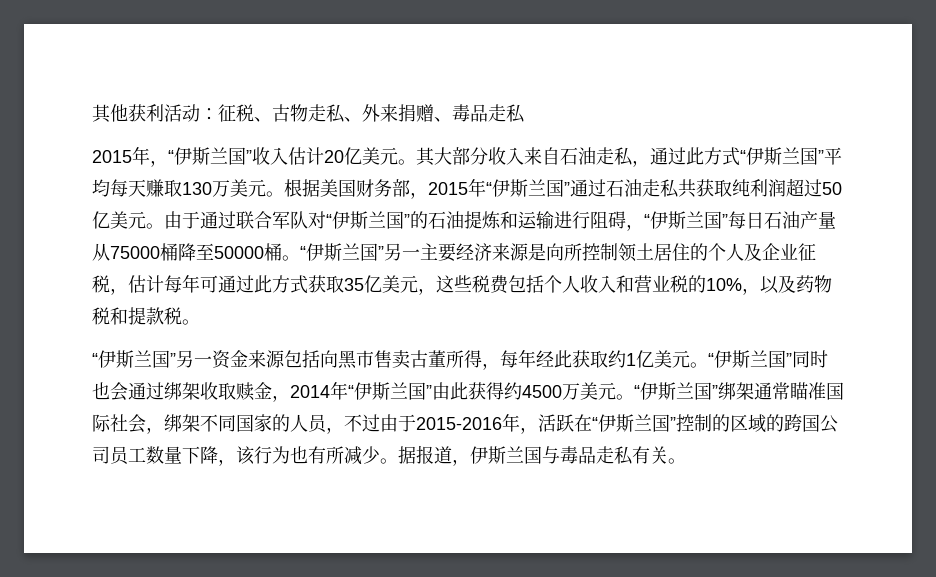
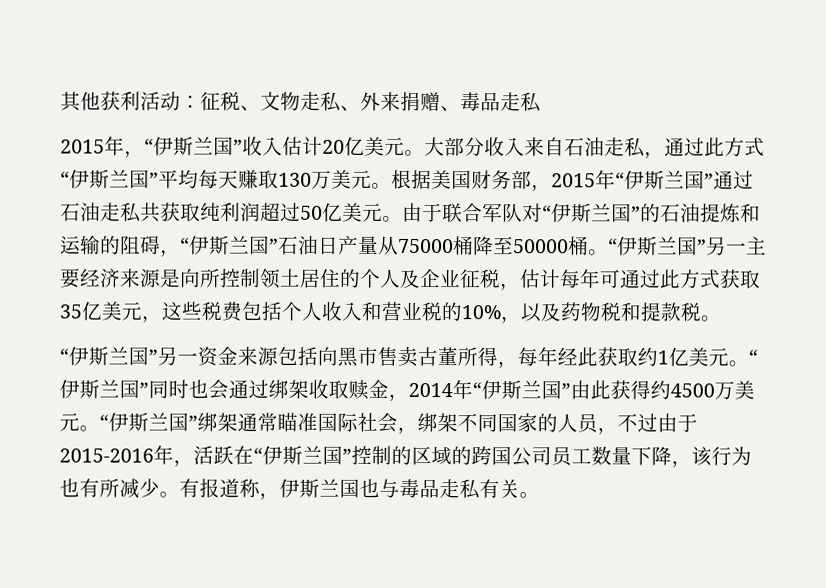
[272,104,290,122] 古 -> [260,91,281,111] 文
[416,147,435,166] 其 -> (425, 153) none
[200,211,236,229] 通过 -> (443, 213) none
[554,211,590,229] 进行 -> [100,235,121,255] 的
[728,211,800,229] 每日石油 -> [278,235,339,255] 石油日
[398,445,452,464] 据报道 -> [179,478,260,498] 有报道称
(542, 455) none -> [359,478,380,498] 也

